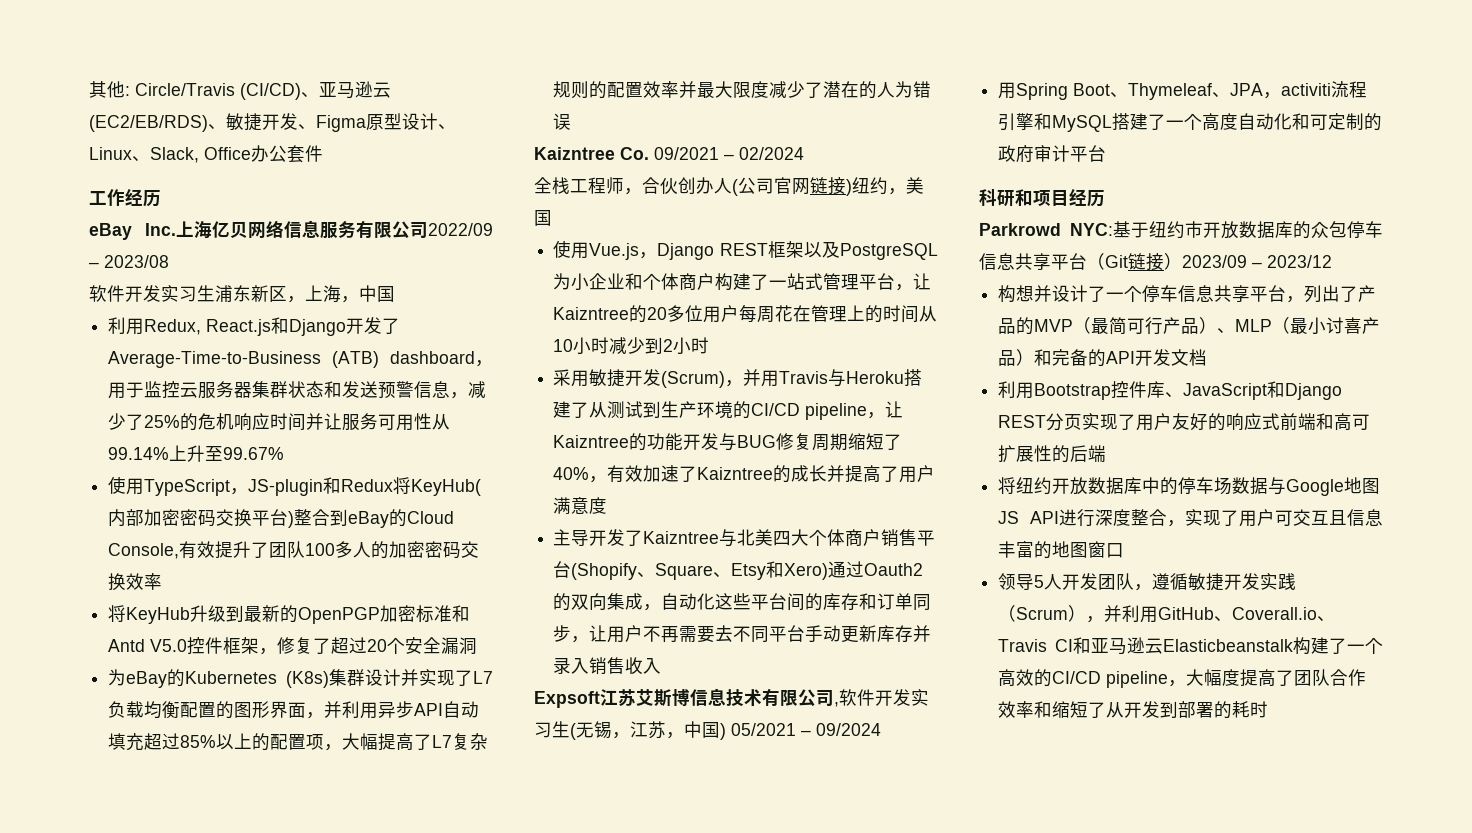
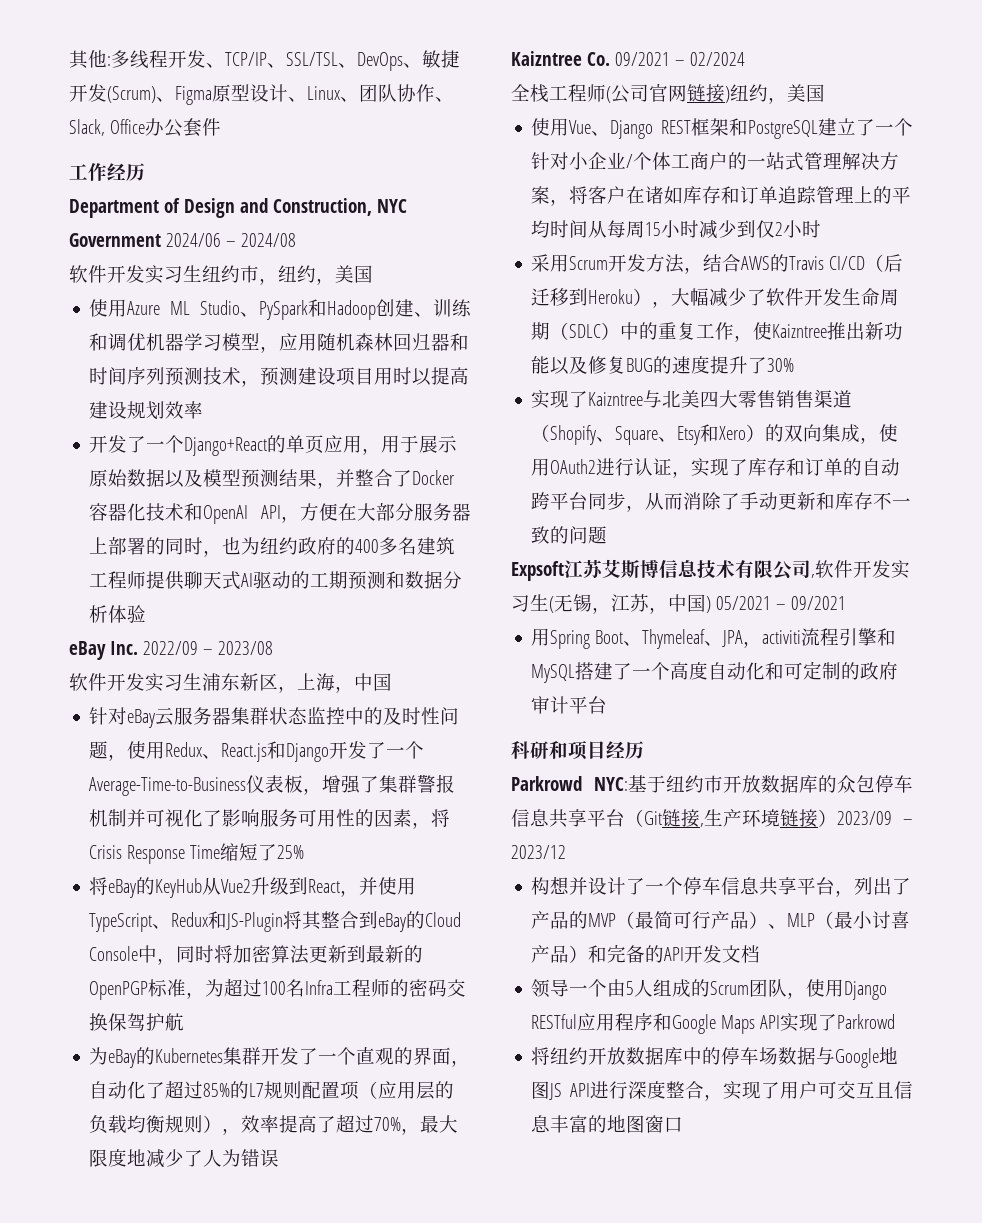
[135,81,391,100] [89,115,208,132] Circle/Travis (CI/CD)、亚马逊云(EC2/EB/RDS) -> [111,50,403,71] 多线程开发、TCP/IP、SSL/TSL、DevOps
(298, 121) none -> [107,86,156,103] (Scrum)
(150, 158) none -> [359,84,454,102] 团队协作、
[89,220,428,240] eBay Inc.上海亿贝网络信息服务有限公司 -> [69,198,407,218] [69,233,296,247] [69,265,373,285] [89,299,472,320] [89,333,470,353] [89,367,470,387] [89,401,204,420] [89,435,458,456] [89,469,456,489] [89,503,471,524] [89,537,456,557] [89,571,463,590] [89,605,147,623] [69,641,138,660] Department of Design and Construction, NYC Government 2024/06 – 2024/08 // 软件开发实习生纽约市，纽约，美国 // 使用Azure ML Studio、PySpark和Hadoop创建、训练和调优机器学习模型，应用随机森林回归器和时间序列预测技术，预测建设项目用时以提高建设规划效率 // 开发了一个Django+React的单页应用，用于展示原始数据以及模型预测结果，并整合了Docker容器化技术和OpenAI API，方便在大部分服务器上部署的同时，也为纽约政府的400多名建筑工程师提供聊天式AI驱动的工期预测和数据分析体验 // eBay Inc.
[108,317,401,336] [108,351,493,368] [108,381,487,399] [108,413,451,431] [108,445,285,462] [108,476,482,496] [108,509,455,528] [108,541,480,559] [108,573,163,591] [108,605,471,624] [108,637,478,655] [108,669,493,688] [108,701,480,719] [108,733,489,751] [553,81,878,99] 利用Redux, React.js和Django开发了Average-Time-to-Business (ATB) dashboard，用于监控云服务器集群状态和发送预警信息，减少了25%的危机响应时间并让服务可用性从99.14%上升至99.67% // 使用TypeScript，JS-plugin和Redux将KeyHub(内部加密密码交换平台)整合到eBay的Cloud Console,有效提升了团队100多人的加密密码交换效率 // 将KeyHub升级到最新的OpenPGP加密标准和Antd V5.0控件框架，修复了超过20个安全漏洞 // 为eBay的Kubernetes (K8s)集群设计并实现了L7负载均衡配置的图形界面，并利用异步API自动填充超过85%以上的配置项，大幅提高了L7复杂规则的配置效率并最大限度减少了潜在的 -> [89,707,460,728] [89,741,425,762] [89,774,456,796] [89,809,451,829] [89,843,305,864] [89,877,417,898] [89,911,462,932] [89,945,424,965] [89,978,467,1000] [89,1013,185,1031] [89,1047,471,1068] [89,1080,455,1100] [89,1114,459,1135] [89,1149,204,1168] 针对eBay云服务器集群状态监控中的及时性问题，使用Redux、React.js和Django开发了一个Average-Time-to-Business仪表板，增强了集群警报机制并可视化了影响服务可用性的因素，将Crisis Response Time缩短了25% // 将eBay的KeyHub从Vue2升级到React，并使用TypeScript、Redux和JS-Plugin将其整合到eBay的Cloud Console中，同时将加密算法更新到最新的OpenPGP标准，为超过100名Infra工程师的密码交换保驾护航 // 为eBay的Kubernetes集群开发了一个直观的界面，自动化了超过85%的L7规则配置项（应用层的负载均衡规则），效率提高了超过70%，最大限度地减少了
[624,177,732,195] ，合伙创办人 -> (606, 93) none
[589,243,658,260] Vue.js， -> [569,120,611,136] Vue、
[804,241,938,260] [553,273,932,291] [553,305,938,323] [553,339,574,352] 以及PostgreSQL为小企业和个体商户构建了一站式管理平台，让Kaizntree的20多位用户每周花在管理上的时间从10 -> [729,118,913,139] [531,152,900,171] [531,186,912,206] [531,220,662,238] 和PostgreSQL建立了一个针对小企业/个体工商户的一站式管理解决方案，将客户在诸如库存和订单追踪管理上的平均时间从每周15
(664, 345) none -> [756,220,776,238] 仅
[589,369,923,388] [553,401,904,420] [553,433,903,451] [553,465,936,483] [553,497,608,514] [553,529,936,547] [553,561,924,580] [553,593,932,611] [553,625,932,643] [553,657,662,675] 敏捷开发(Scrum)，并用Travis与Heroku搭建了从测试到生产环境的CI/CD pipeline，让Kaizntree的功能开发与BUG修复周期缩短了40%，有效加速了Kaizntree的成长并提高了用户满意度 // 主导开发了Kaizntree与北美四大个体商户销售平台(Shopify、Square、Etsy和Xero)通过Oauth2的双向集成，自动化这些平台间的库存和订单同步，让用户不再需要去不同平台手动更新库存并录入销售收入 -> [569,254,904,274] [531,288,900,308] [531,322,904,342] [531,356,795,375] [531,390,853,409] [531,424,899,445] [531,458,901,478] [531,492,912,512] [531,526,608,544] Scrum开发方法，结合AWS的Travis CI/CD（后迁移到Heroku），大幅减少了软件开发生命周期（SDLC）中的重复工作，使Kaizntree推出新功能以及修复BUG的速度提升了30% // 实现了Kaizntree与北美四大零售销售渠道（Shopify、Square、Etsy和Xero）的双向集成，使用OAuth2进行认证，实现了库存和订单的自动跨平台同步，从而消除了手动更新和库存不一致的问题
[816,723,881,736] 09/2024 -> [790,596,846,610] 09/2021
(1164, 262) none -> [700,809,818,828] ,生产环境链接
[998,381,1343,400] [998,413,1371,431] [998,445,1107,463] 利用Bootstrap控件库、JavaScript和Django REST分页实现了用户友好的响应式前端和高可扩展性的后端 -> [531,979,888,1000] [531,1013,896,1034] 领导一个由5人组成的Scrum团队，使用Django RESTful应用程序和Google Maps API实现了Parkrowd
[998,573,1297,591] [998,605,1336,623] [998,637,1383,655] [998,669,1367,688] [998,701,1269,719] // 领导5人开发团队，遵循敏捷开发实践（Scrum），并利用GitHub、Coverall.io、Travis CI和亚马逊云Elasticbeanstalk构建了一个高效的CI/CD pipeline，大幅度提高了团队合作效率和缩短了从开发到部署的耗时 -> (684, 1124) none

